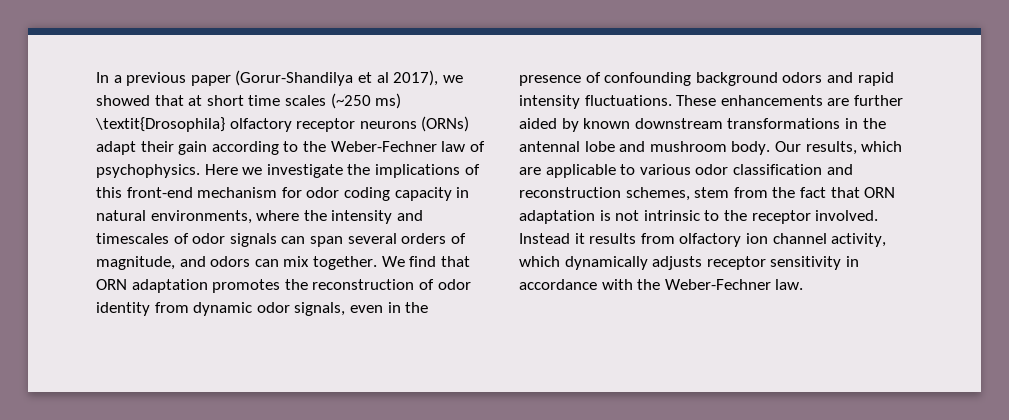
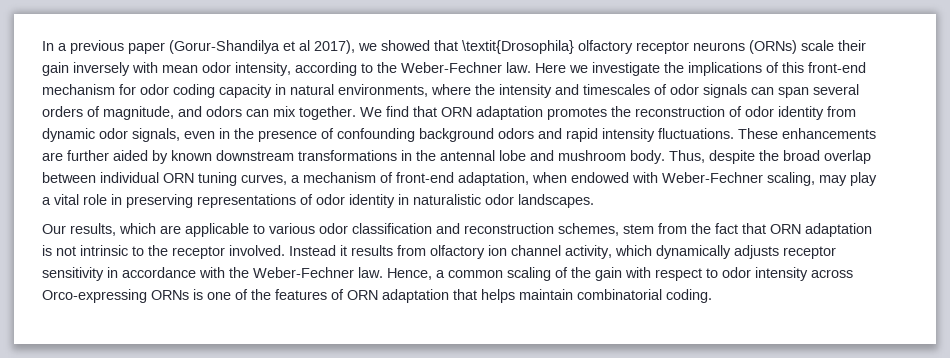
[188,93,402,109] at short time scales (~250 ms) -> (458, 45) none
[96,141,136,155] adapt -> [801,40,834,51] scale
(208, 148) none -> [73,62,291,76] inversely with mean odor intensity,
[441,141,485,152] [96,164,200,178] law of psychophysics. -> [506,62,531,73] law.
(771, 148) none -> [669,150,871,164] [42,172,877,186] [42,194,594,208] Thus, despite the broad overlap between individual ORN tuning curves, a mechanism of front-end adaptation, when endowed with Weber-Fechner scaling, may play a vital role in preserving representations of odor identity in naturalistic odor landscapes. //
(804, 284) none -> [387,267,853,281] [42,289,712,303] Hence, a common scaling of the gain with respect to odor intensity across Orco-expressing ORNs is one of the features of ORN adaptation that helps maintain combinatorial coding.

